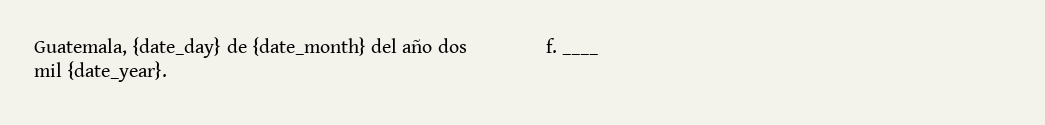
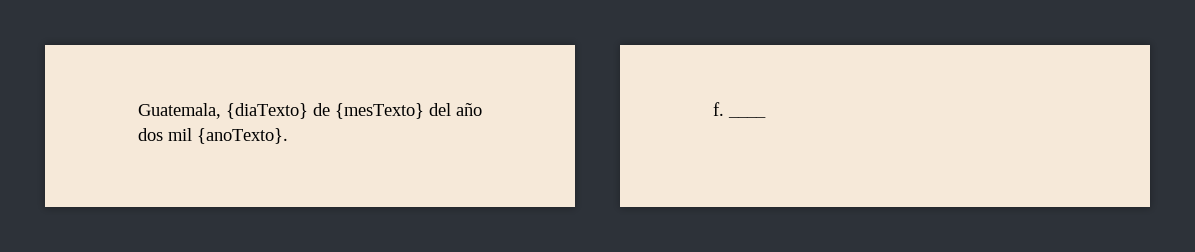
[132,37,366,58] {date_day} de {date_month} -> [226,103,424,119] {diaTexto} de {mesTexto}
[67,61,168,82] {date_year}. -> [197,128,288,144] {anoTexto}.

